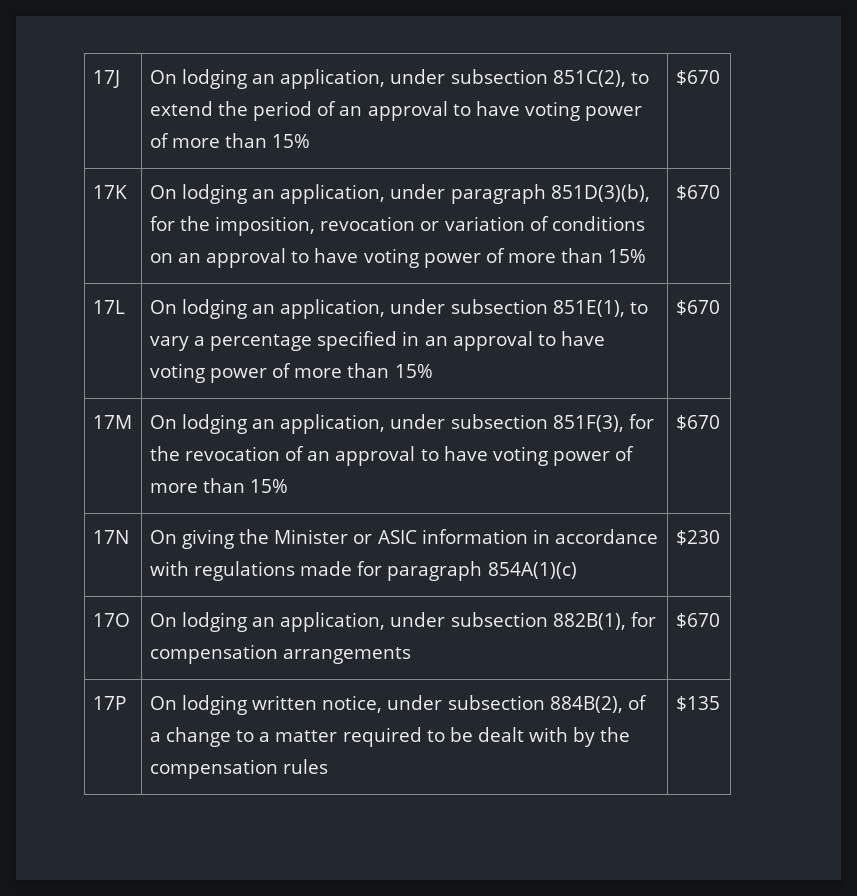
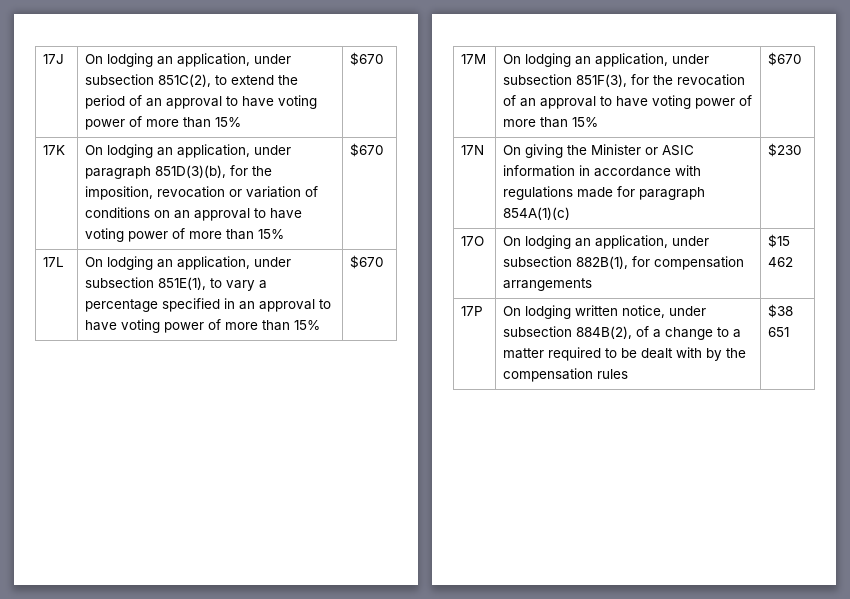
[675,613,720,628] $670 -> [768,234,791,248] [768,257,794,267] $15 462
[675,696,720,711] $135 -> [768,304,794,318] [768,327,790,337] $38 651

